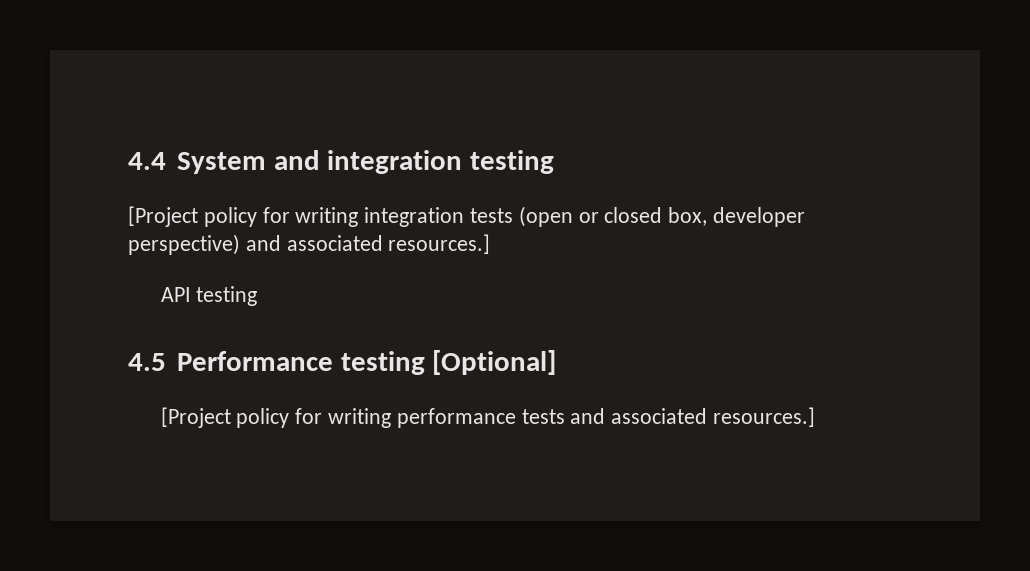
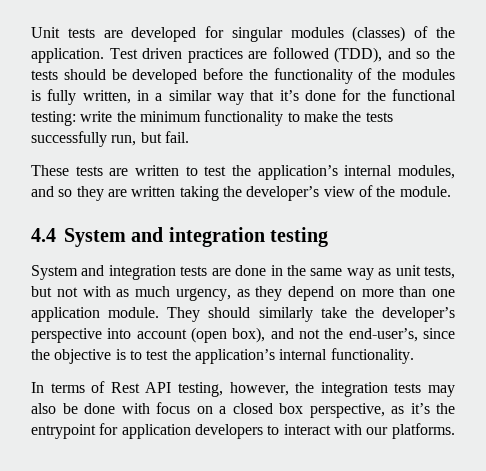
(128, 161) none -> [31,26,455,42] [31,47,455,63] [31,68,455,84] [31,89,456,105] [31,110,393,126] [31,131,189,147] [31,165,455,180] [31,185,451,201] Unit tests are developed for singular modules (classes) of the application. Test driven practices are followed (TDD), and so the tests should be developed before the functionality of the modules is fully written, in a similar way that it’s done for the functional testing: write the minimum functionality to make the tests successfully run, but fail. // These tests are written to test the application’s internal modules, and so they are written taking the developer’s view of the module. //
[128,206,806,227] [128,234,491,255] [160,286,258,306] [128,350,557,375] [160,407,816,428] [Project policy for writing integration tests (open or closed box, developer perspective) and associated resources.] // API testing // 4.5 Performance testing [Optional] // [Project policy for writing performance tests and associated resources.] -> [31,265,456,280] [31,286,455,301] [31,307,456,322] [31,327,455,343] [31,348,414,364] [31,381,456,397] [31,402,455,418] [31,423,455,439] System and integration tests are done in the same way as unit tests, but not with as much urgency, as they depend on more than one application module. They should similarly take the developer’s perspective into account (open box), and not the end-user’s, since the objective is to test the application’s internal functionality. // In terms of Rest API testing, however, the integration tests may also be done with focus on a closed box perspective, as it’s the entrypoint for application developers to interact with our platforms.

